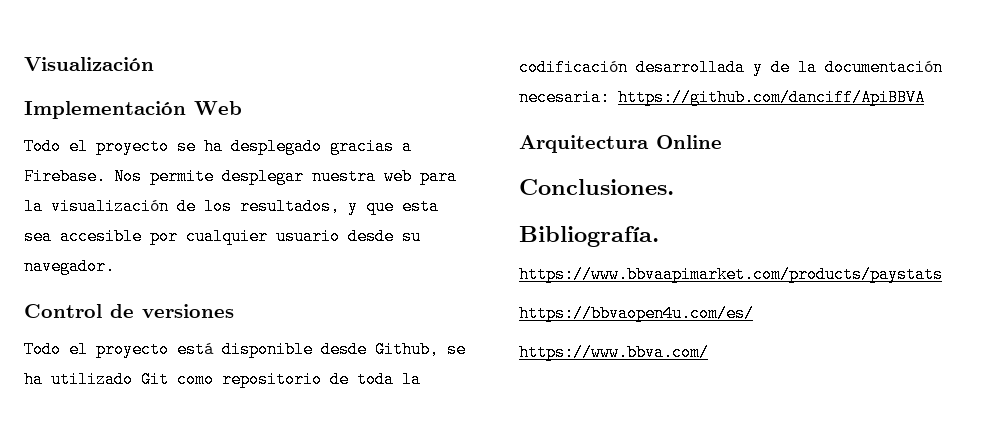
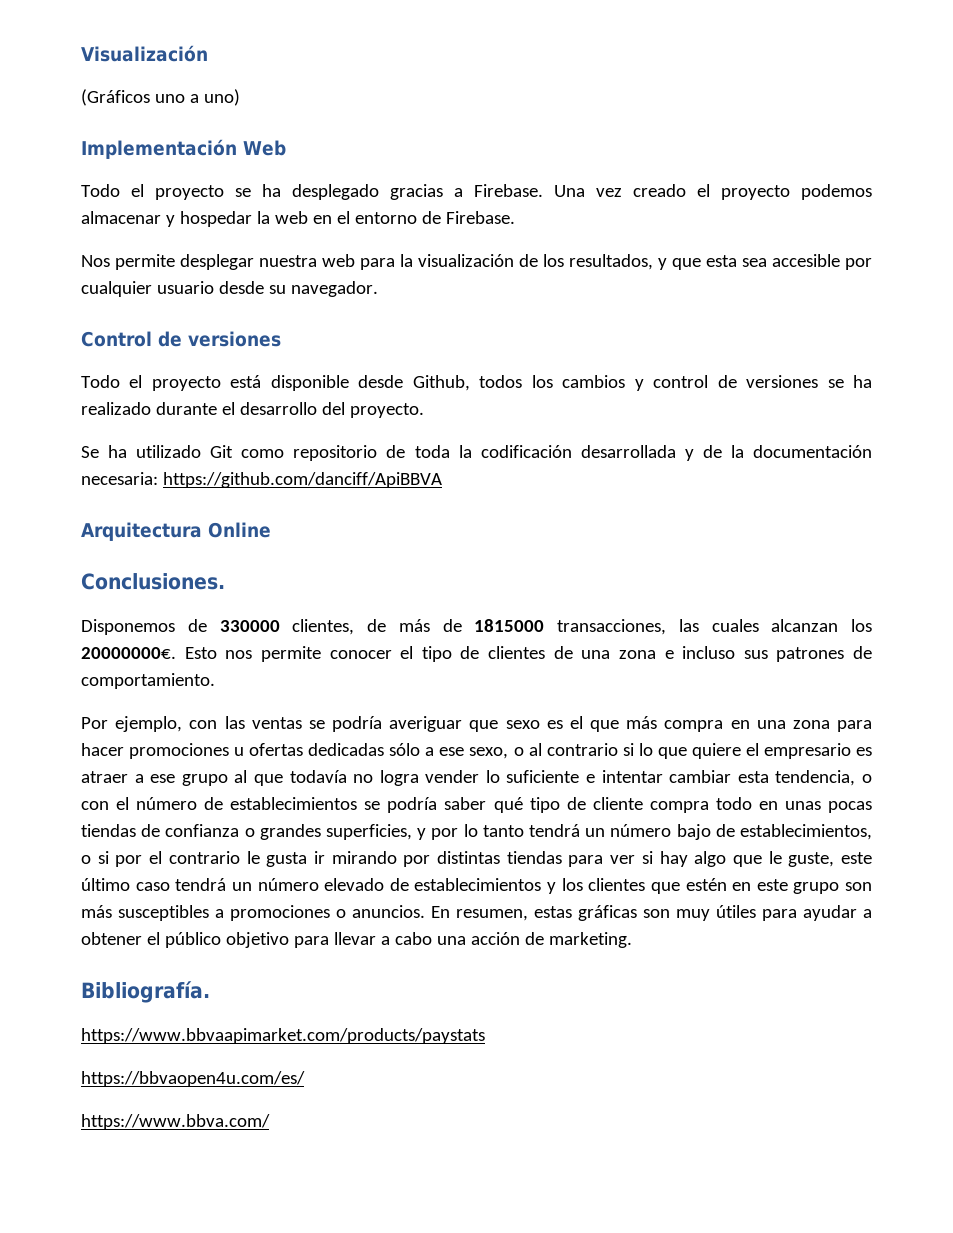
(154, 64) none -> [81,89,240,106] // (Gráficos uno a uno)
(106, 176) none -> [554,184,872,200] [81,211,515,227] Una vez creado el proyecto podemos almacenar y hospedar la web en el entorno de Firebase. //
[447,341,466,358] se -> [479,375,873,391] [81,402,424,418] [81,446,99,458] todos los cambios y control de versiones se ha realizado durante el desarrollo del proyecto. // Se
(674, 187) none -> [81,619,872,635] [81,646,872,662] [81,673,215,689] [81,716,872,732] [81,743,872,759] [81,770,873,786] [81,797,872,813] [81,824,872,840] [81,851,873,867] [81,878,872,894] [81,905,872,921] [81,932,632,948] // Disponemos de 330000 clientes, de más de 1815000 transacciones, las cuales alcanzan los 20000000€. Esto nos permite conocer el tipo de clientes de una zona e incluso sus patrones de comportamiento. // Por ejemplo, con las ventas se podría averiguar que sexo es el que más compra en una zona para hacer promociones u ofertas dedicadas sólo a ese sexo, o al contrario si lo que quiere el empresario es atraer a ese grupo al que todavía no logra vender lo suficiente e intentar cambiar esta tendencia, o con el número de establecimientos se podría saber qué tipo de cliente compra todo en unas pocas tiendas de confianza o grandes superficies, y por lo tanto tendrá un número bajo de establecimientos, o si por el contrario le gusta ir mirando por distintas tiendas para ver si hay algo que le guste, este último caso tendrá un número elevado de establecimientos y los clientes que estén en este grupo son más susceptibles a promociones o anuncios. En resumen, estas gráficas son muy útiles para ayudar a obtener el público objetivo para llevar a cabo una acción de marketing.

